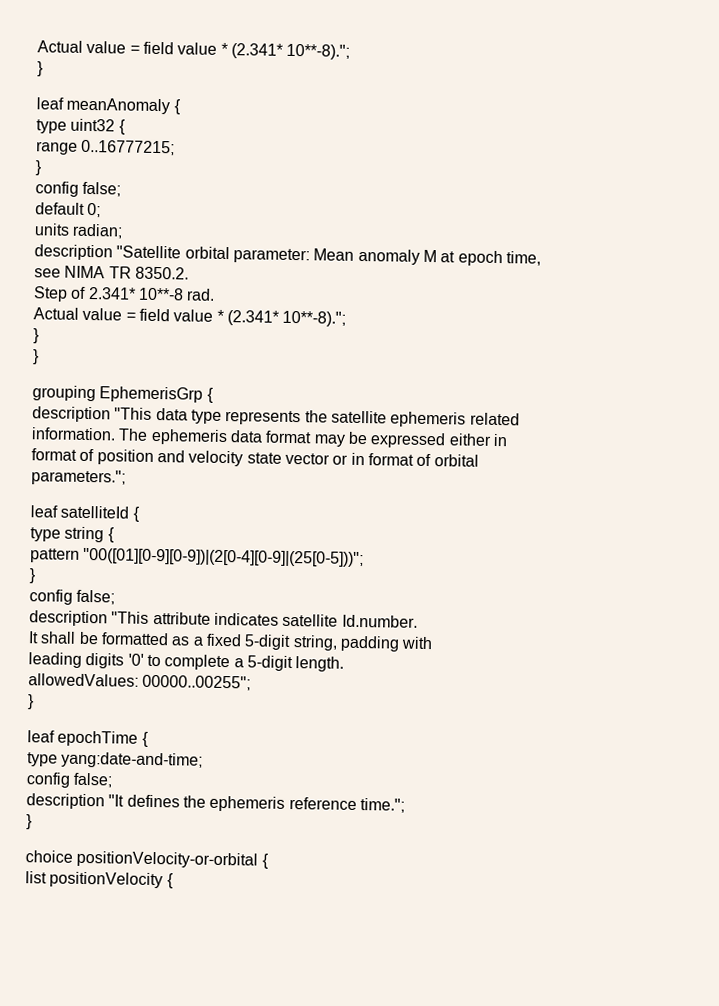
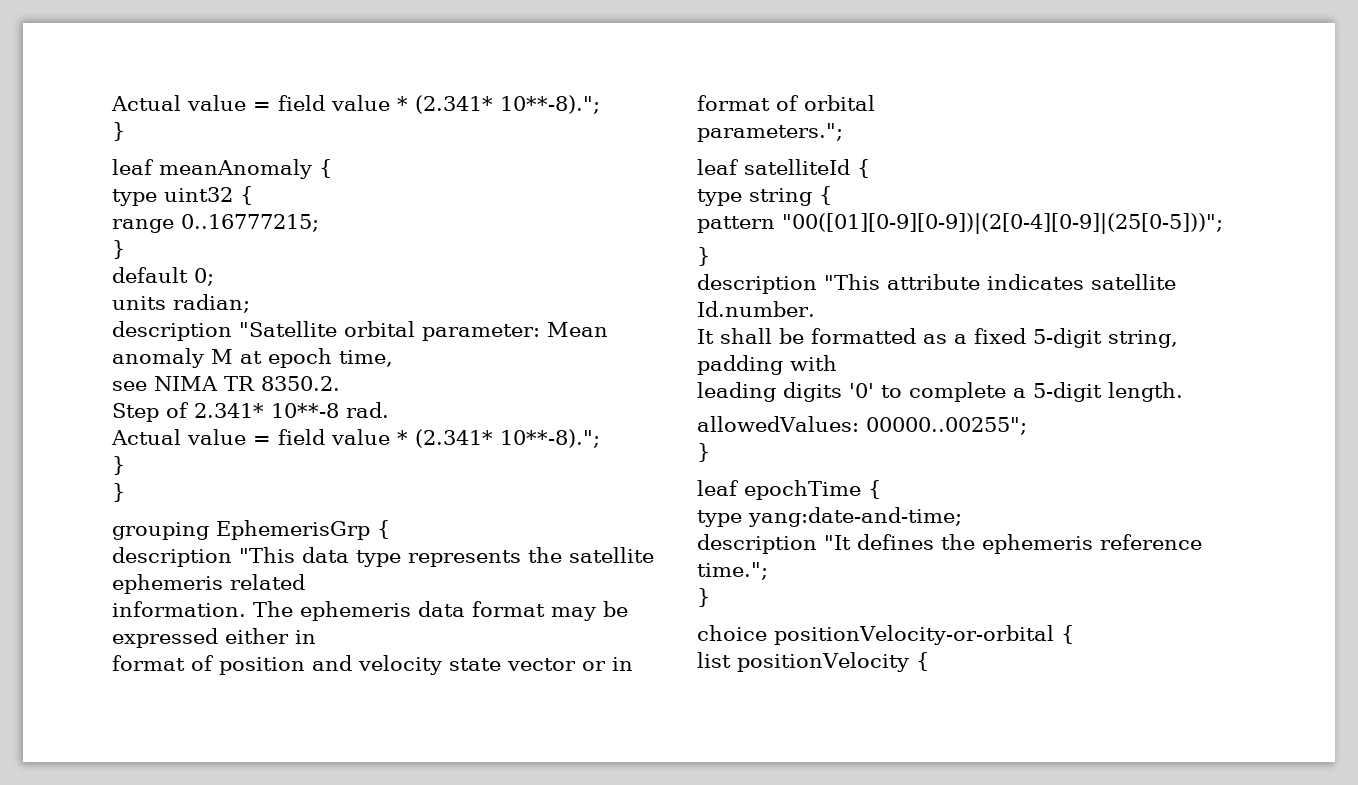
[35,181,122,197] // config false; -> (125, 249) none
[29,589,116,605] // config false; -> (710, 256) none
[26,772,114,788] // config false; -> (962, 517) none

